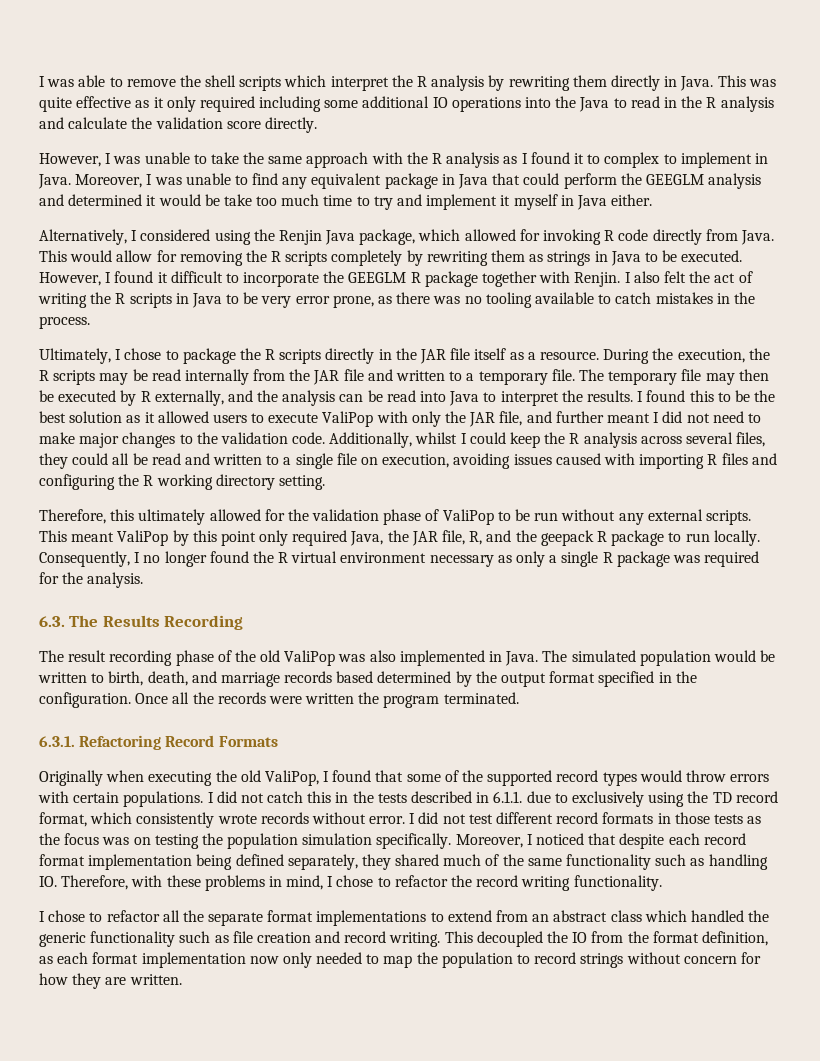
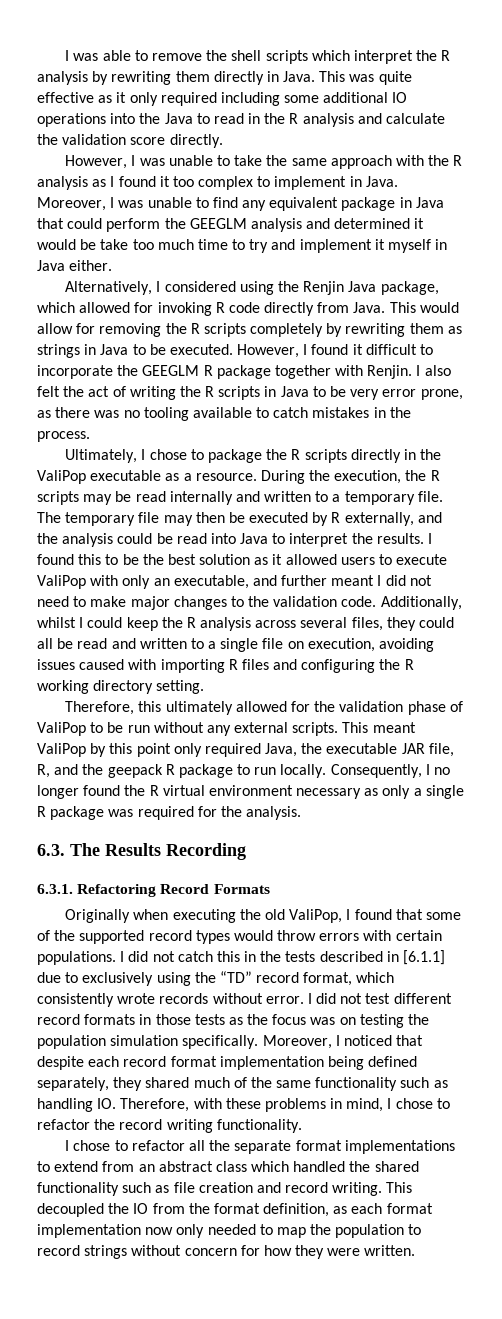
[587,154,601,164] to -> [172,176,194,187] too
[420,348,507,364] JAR file itself -> [37,470,162,484] ValiPop executable
[253,369,364,385] from the JAR file -> (233, 498) none
[339,394,364,402] can -> [117,533,153,544] could
[445,411,523,427] the JAR file, -> [153,575,249,589] an executable,
(409, 536) none -> [326,743,398,754] executable
[39,650,776,666] [38,671,697,687] [39,692,519,708] // The result recording phase of the old ValiPop was also implemented in Java. The simulated population would be written to birth, death, and marriage records based determined by the output format specified in the configuration. Once all the records were written the program terminated. -> (246, 851) none
[493,791,523,803] 6.1.1. -> [403,950,446,965] [6.1.1]
[712,792,732,803] TD -> [219,971,252,983] “TD”
[39,932,86,947] generic -> [374,1161,419,1172] shared
[105,977,127,985] are -> [327,1248,361,1256] were

